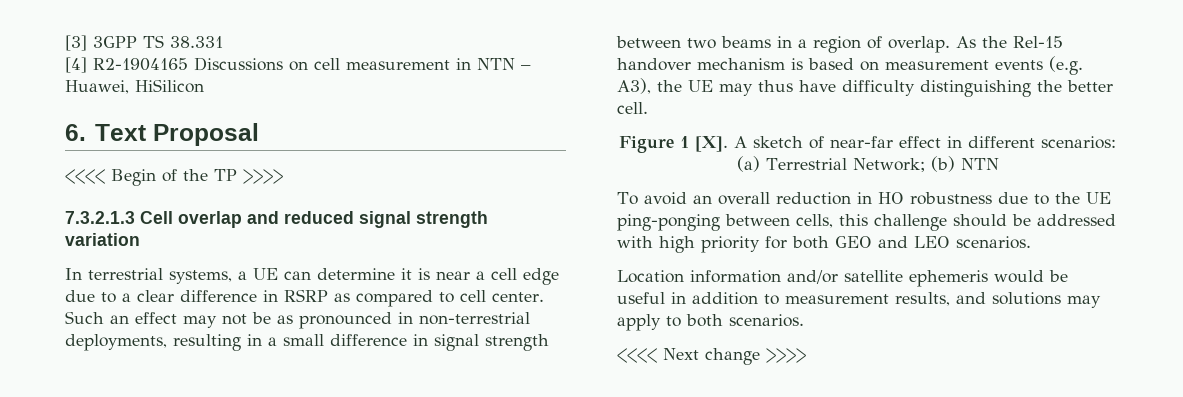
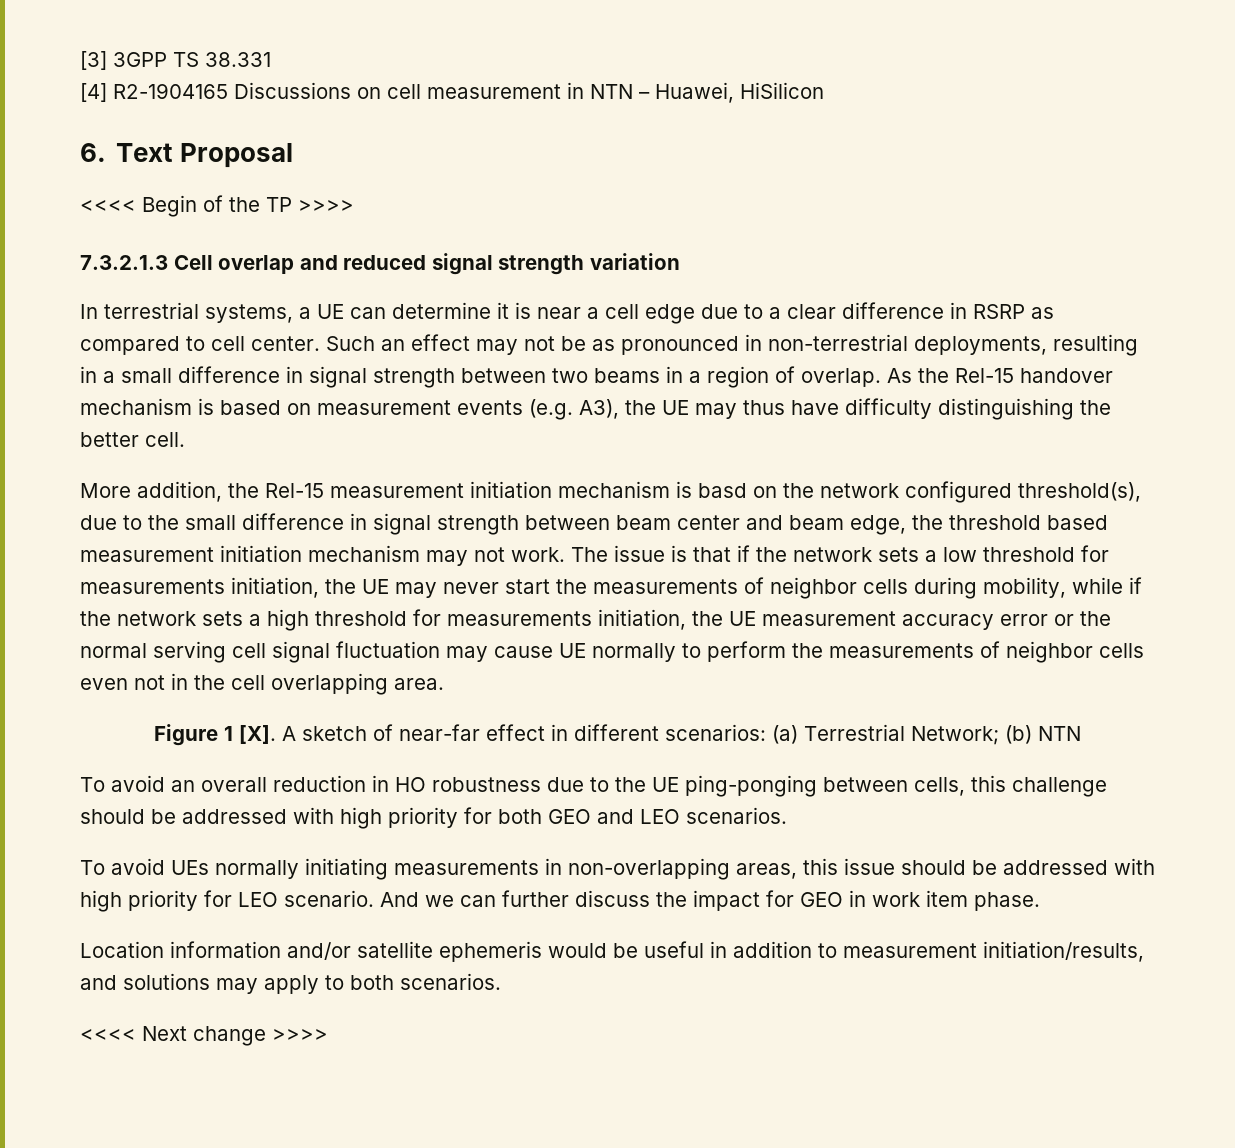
(648, 108) none -> [80,481,1141,503] [80,513,1108,535] [80,545,1109,566] [80,577,1142,599] [80,609,1111,631] [80,641,1144,663] [80,673,444,695] // More addition, the Rel-15 measurement initiation mechanism is basd on the network configured threshold(s), due to the small difference in signal strength between beam center and beam edge, the threshold based measurement initiation mechanism may not work. The issue is that if the network sets a low threshold for measurements initiation, the UE may never start the measurements of neighbor cells during mobility, while if the network sets a high threshold for measurements initiation, the UE measurement accuracy error or the normal serving cell signal fluctuation may cause UE normally to perform the measurements of neighbor cells even not in the cell overlapping area.
(1031, 242) none -> [80,858,1155,880] [80,890,1040,912] // To avoid UEs normally initiating measurements in non-overlapping areas, this issue should be addressed with high priority for LEO scenario. And we can further discuss the impact for GEO in work item phase.
[895,292,950,306] results, -> [983,941,1144,962] initiation/results,

